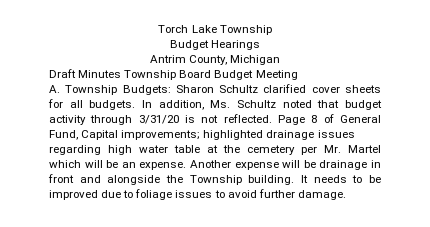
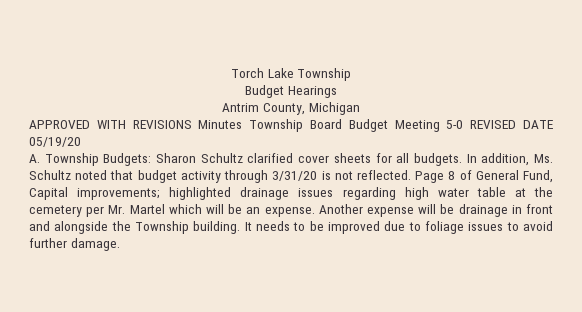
[49,69,76,78] Draft -> [29,120,192,129] APPROVED WITH REVISIONS
(298, 75) none -> [446,120,553,129] [29,137,81,147] 5-0 REVISED DATE 05/19/20

